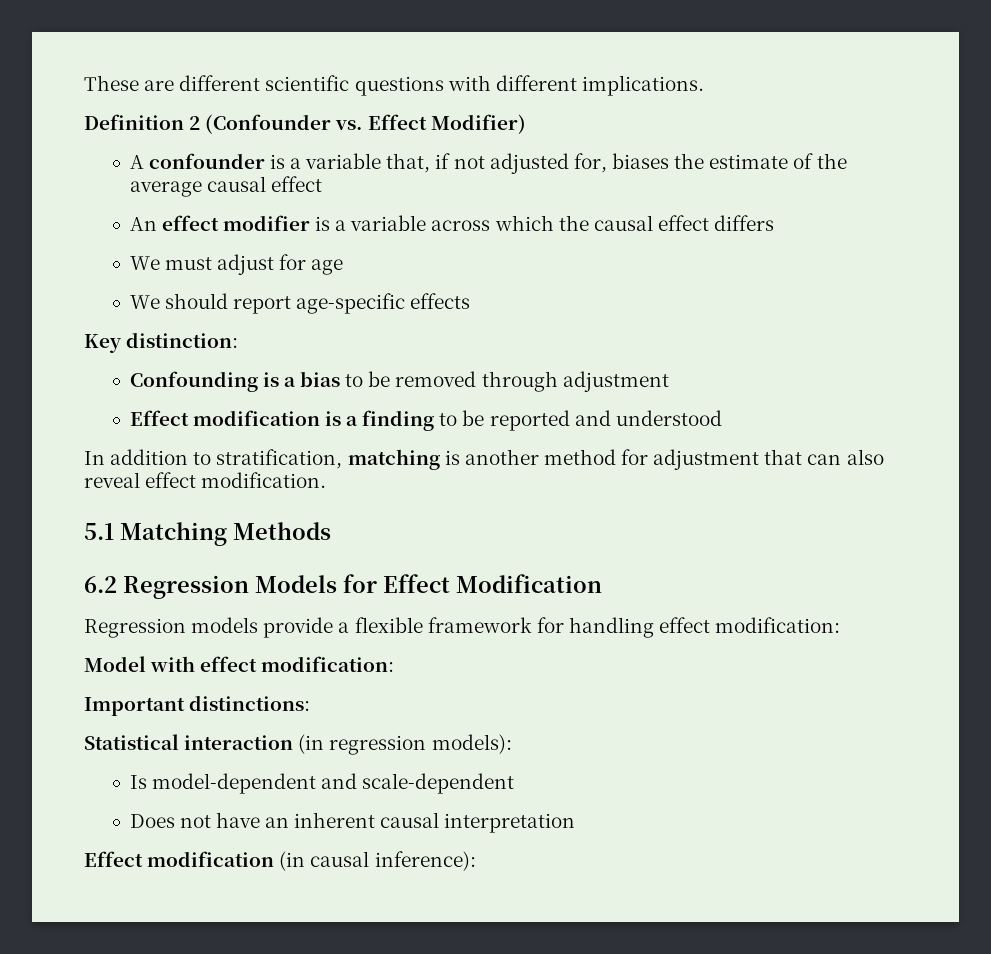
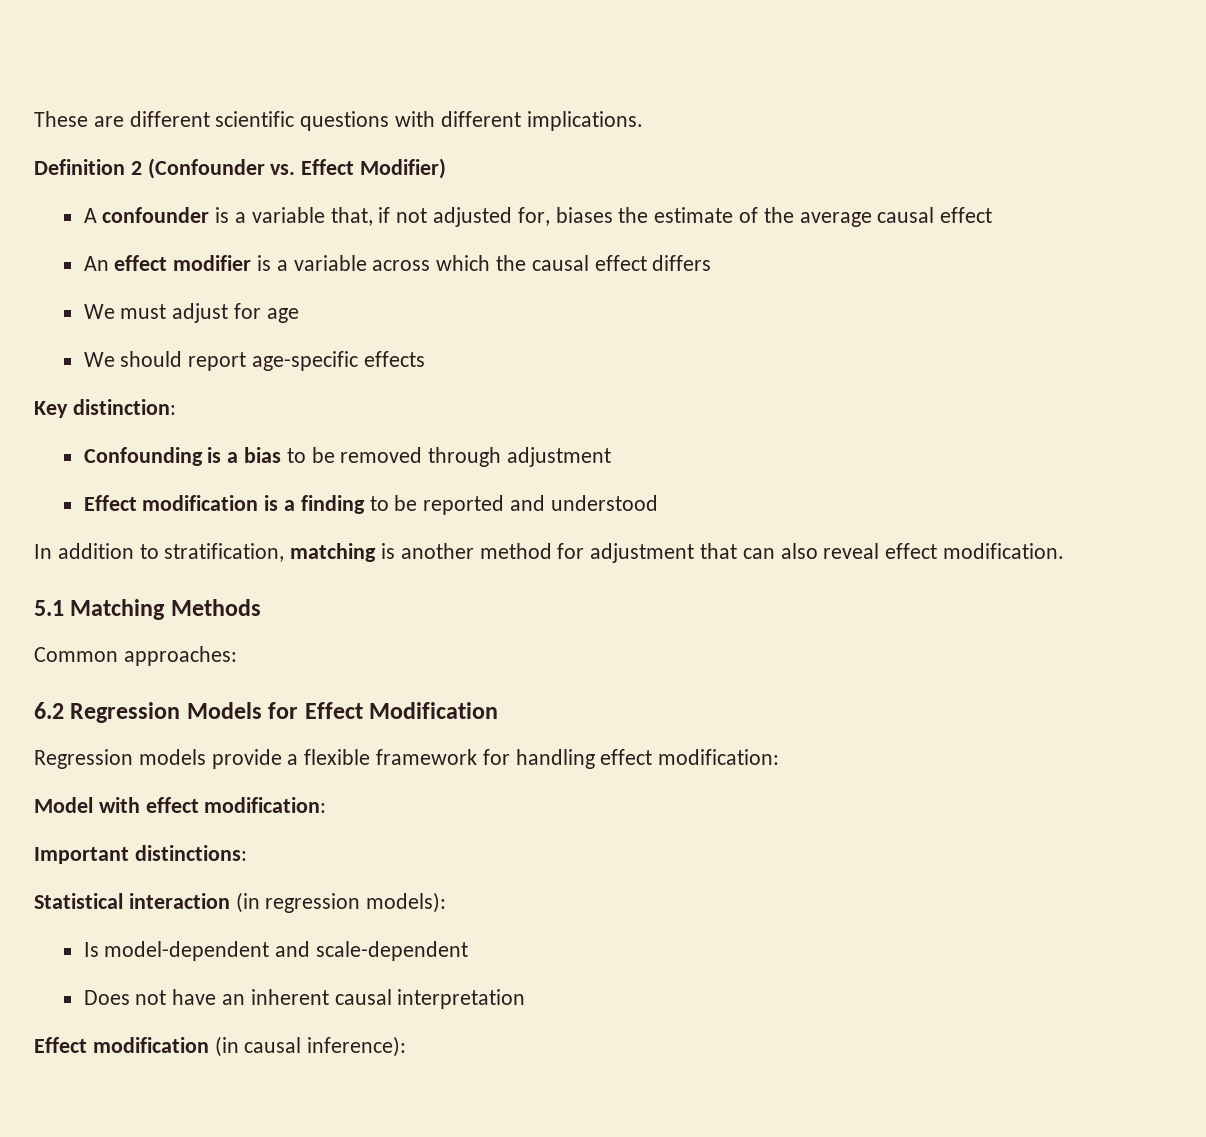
(331, 531) none -> [34,646,237,666] // Common approaches:

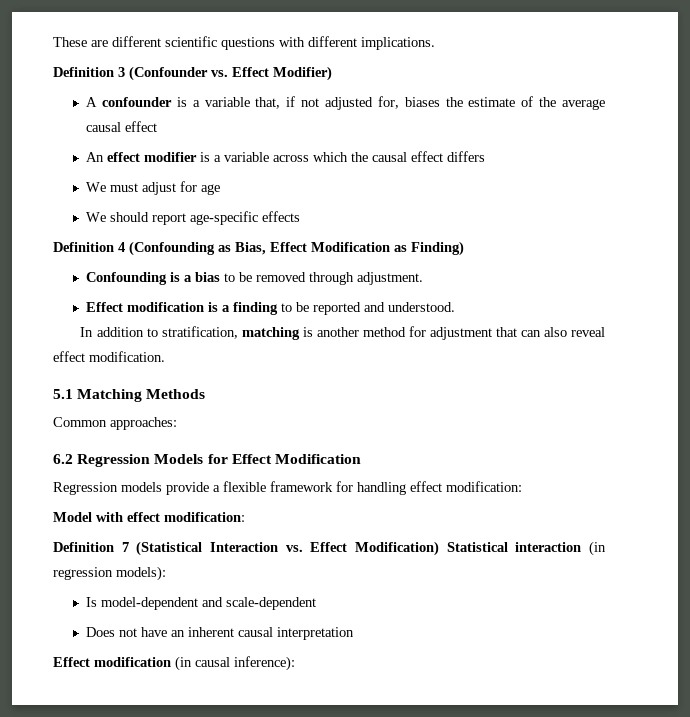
[130,161,142,175] 2 -> [118,67,125,77] 3
[34,399,176,418] Key distinction: -> [53,241,464,256] Definition 4 (Confounding as Bias, Effect Modification as Finding)
[507,447,612,467] adjustment -> [357,272,424,285] adjustment.
[550,495,658,511] understood -> [388,302,456,312] understood.
[34,845,247,864] Important distinctions: // -> [53,541,439,556] Definition 7 (Statistical Interaction vs. Effect Modification)

